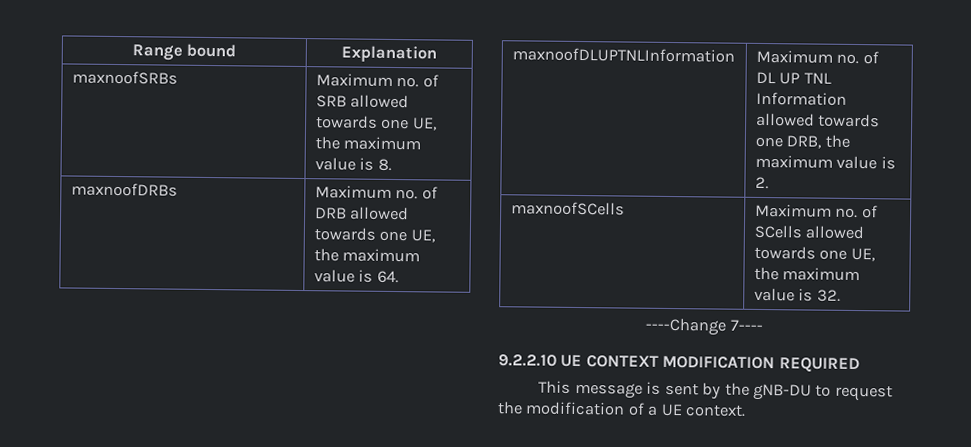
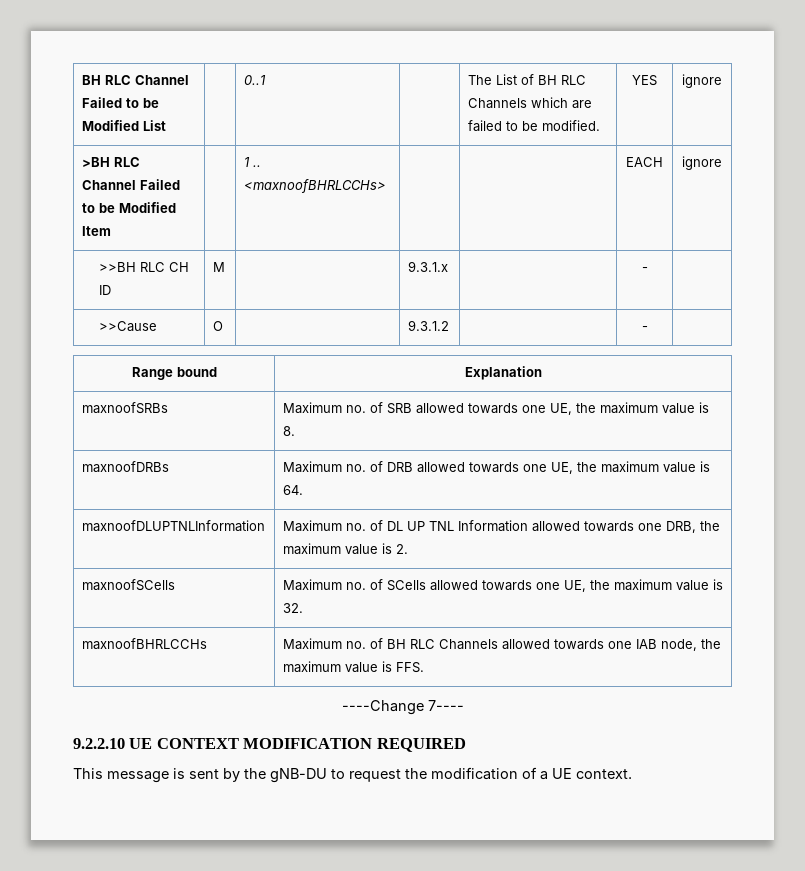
(131, 52) none -> [81,75,189,85] [81,97,159,108] [81,120,166,131] [243,75,266,85] [467,74,586,85] [467,97,592,109] [467,120,600,132] [632,75,657,86] [682,74,722,88] [81,157,140,167] [81,179,180,190] [81,202,176,213] [81,226,111,236] [243,157,261,167] [243,179,386,193] [626,157,663,167] [682,156,722,170] [99,262,190,272] [99,285,112,295] [212,262,225,272] [407,261,448,272] [641,267,648,272] [99,321,158,332] [212,321,223,331] [407,320,449,331] [641,326,648,331] BH RLC Channel Failed to be Modified List | | 0..1 | | The List of BH RLC Channels which are failed to be modified. | YES | ignore // >BH RLC Channel Failed to be Modified Item | | 1 .. <maxnoofBHRLCCHs> | | | EACH | ignore // >>BH RLC CH ID | M | | 9.3.1.x | | - | // >>Cause | O | | 9.3.1.2 | | - | //
(841, 295) none -> [81,638,207,650] [282,638,721,651] [282,661,424,673] // maxnoofBHRLCCHs | Maximum no. of BH RLC Channels allowed towards one IAB node, the maximum value is FFS.

